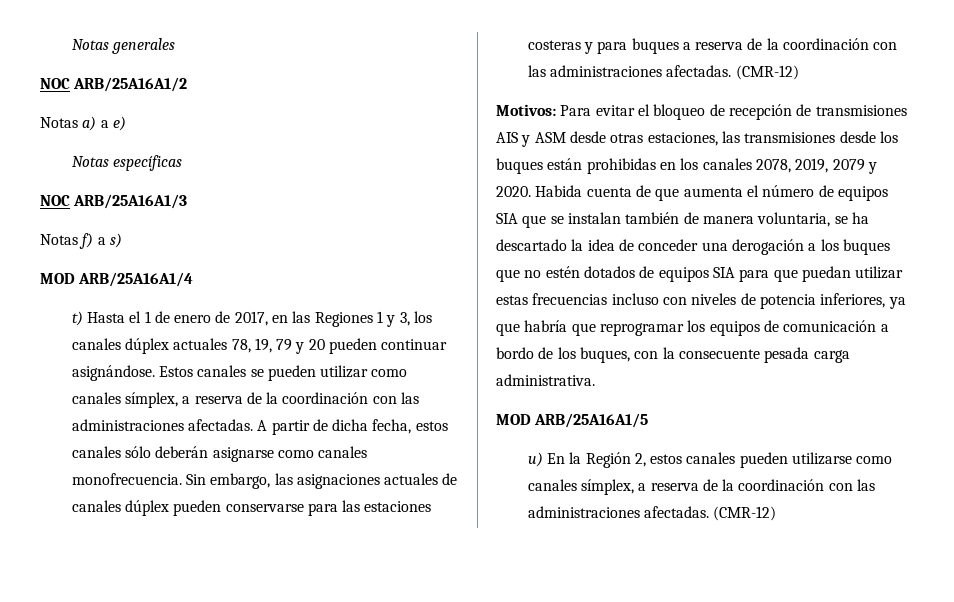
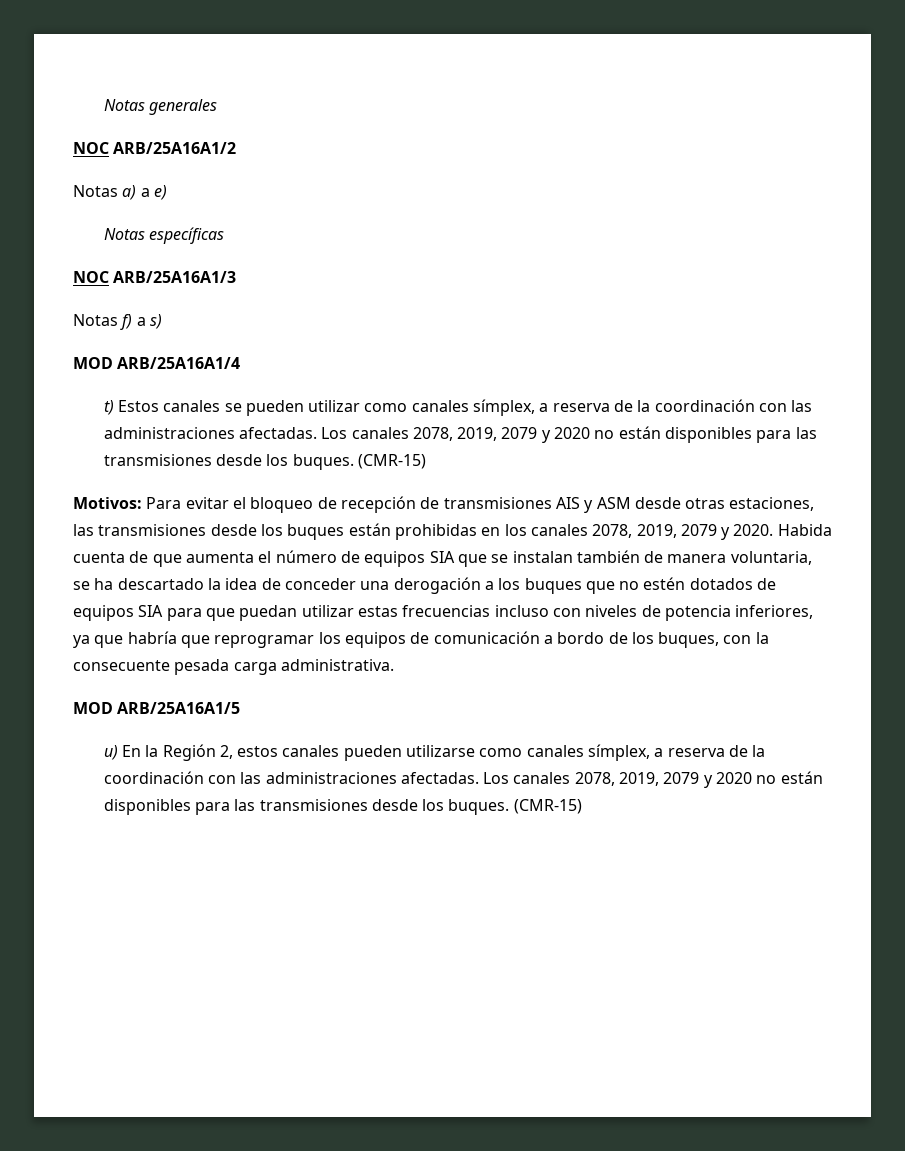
[86,311,433,327] [71,338,448,354] [71,365,155,381] Hasta el 1 de enero de 2017, en las Regiones 1 y 3, los canales dúplex actuales 78, 19, 79 y 20 pueden continuar asignándose. -> (114, 407) none
[257,419,448,435] [71,446,368,462] [71,473,458,489] [71,500,432,516] [527,38,898,54] [527,65,799,80] A partir de dicha fecha, estos canales sólo deberán asignarse como canales monofrecuencia. Sin embargo, las asignaciones actuales de canales dúplex pueden conservarse para las estaciones costeras y para buques a reserva de la coordinación con las administraciones afectadas. (CMR-12) -> [321,426,817,443] [103,454,426,470] Los canales 2078, 2019, 2079 y 2020 no están disponibles para las transmisiones desde los buques. (CMR-15)
[713,506,777,521] (CMR-12) -> [483,771,823,788] [103,799,582,815] Los canales 2078, 2019, 2079 y 2020 no están disponibles para las transmisiones desde los buques. (CMR-15)

